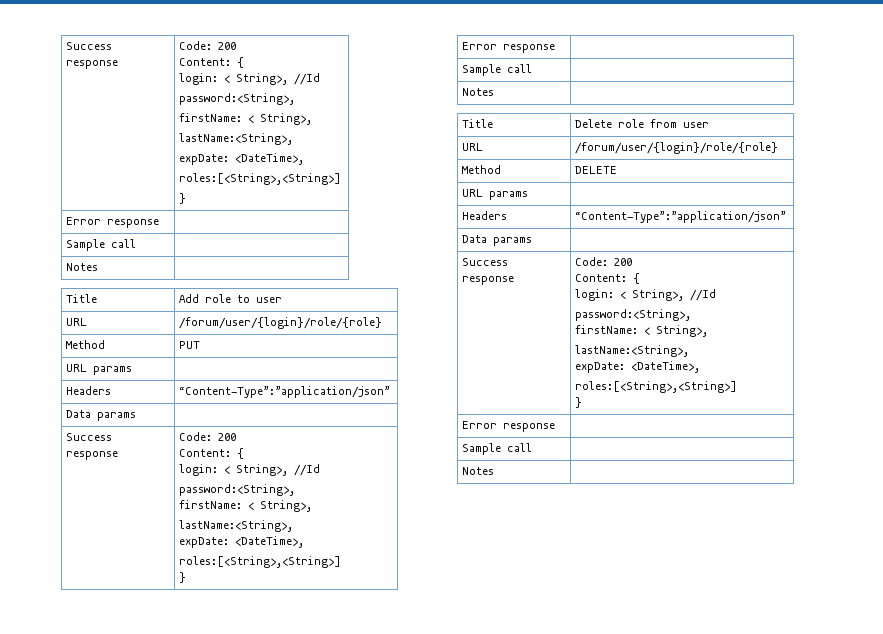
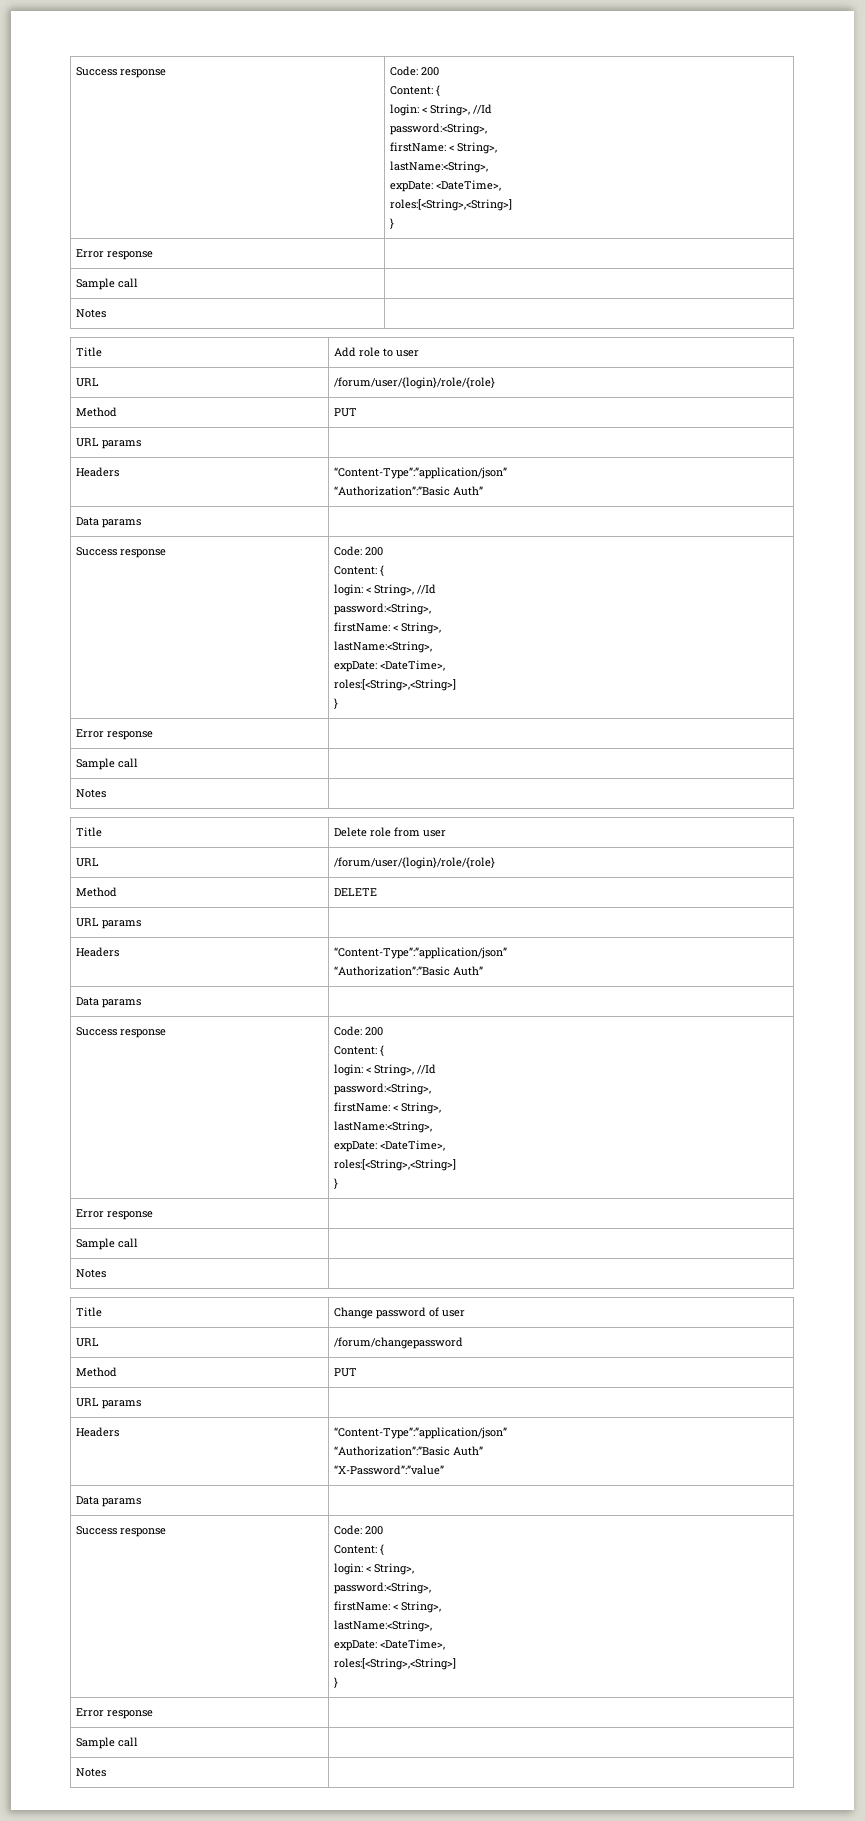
(391, 392) none -> [333,486,483,496] // “Authorization”:”Basic Auth”
(787, 217) none -> [333,966,483,976] // “Authorization”:”Basic Auth”
(495, 471) none -> [75,1307,102,1317] [333,1307,465,1319] [75,1338,99,1347] [333,1337,463,1349] [75,1367,117,1377] [333,1368,357,1377] [75,1398,141,1409] [75,1427,119,1437] [333,1427,507,1439] [333,1446,483,1456] [333,1465,444,1475] [75,1496,141,1507] [75,1526,166,1537] [333,1525,383,1535] [333,1544,384,1555] [333,1563,414,1575] [333,1582,431,1594] [333,1601,441,1613] [333,1620,432,1632] [333,1639,445,1651] [333,1658,456,1670] [333,1677,338,1688] [75,1708,153,1719] [75,1737,138,1749] [75,1768,106,1777] // Title | Change password of user // URL | /forum/changepassword // Method | PUT // URL params | // Headers | “Content-Type”:”application/json” // “Authorization”:”Basic Auth” // “X-Password”:”value” // Data params | // Success response | Code: 200 // Content: { // login: < String>, // password:<String>, // firstName: < String>, // lastName:<String>, // expDate: <DateTime>, // roles:[<String>,<String>] // } // Error response | // Sample call | // Notes |

